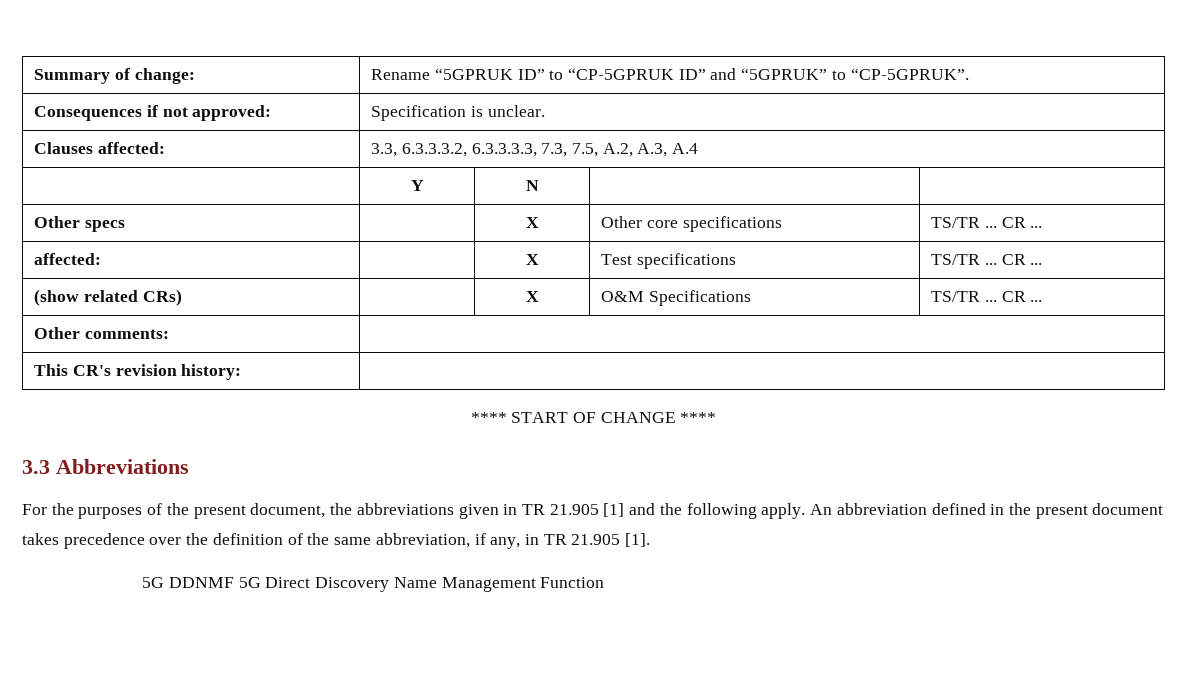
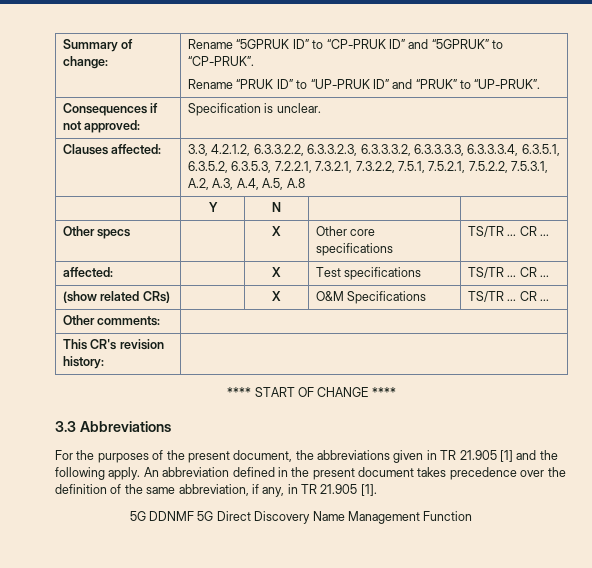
[567,68,674,80] “CP-5GPRUK -> [326,39,386,49] “CP-PRUK
[850,68,969,80] “CP-5GPRUK”. -> [188,56,255,66] [188,79,541,89] “CP-PRUK”. // Rename “PRUK ID” to “UP-PRUK ID” and “PRUK” to “UP-PRUK”.
[401,143,699,157] 6.3.3.3.2, 6.3.3.3.3, 7.3, 7.5, A.2, A.3, A.4 -> [211,144,560,156] [188,161,549,173] [188,178,305,190] 4.2.1.2, 6.3.3.2.2, 6.3.3.2.3, 6.3.3.3.2, 6.3.3.3.3, 6.3.3.3.4, 6.3.5.1, 6.3.5.2, 6.3.5.3, 7.2.2.1, 7.3.2.1, 7.3.2.2, 7.5.1, 7.5.2.1, 7.5.2.2, 7.5.3.1, A.2, A.3, A.4, A.5, A.8

